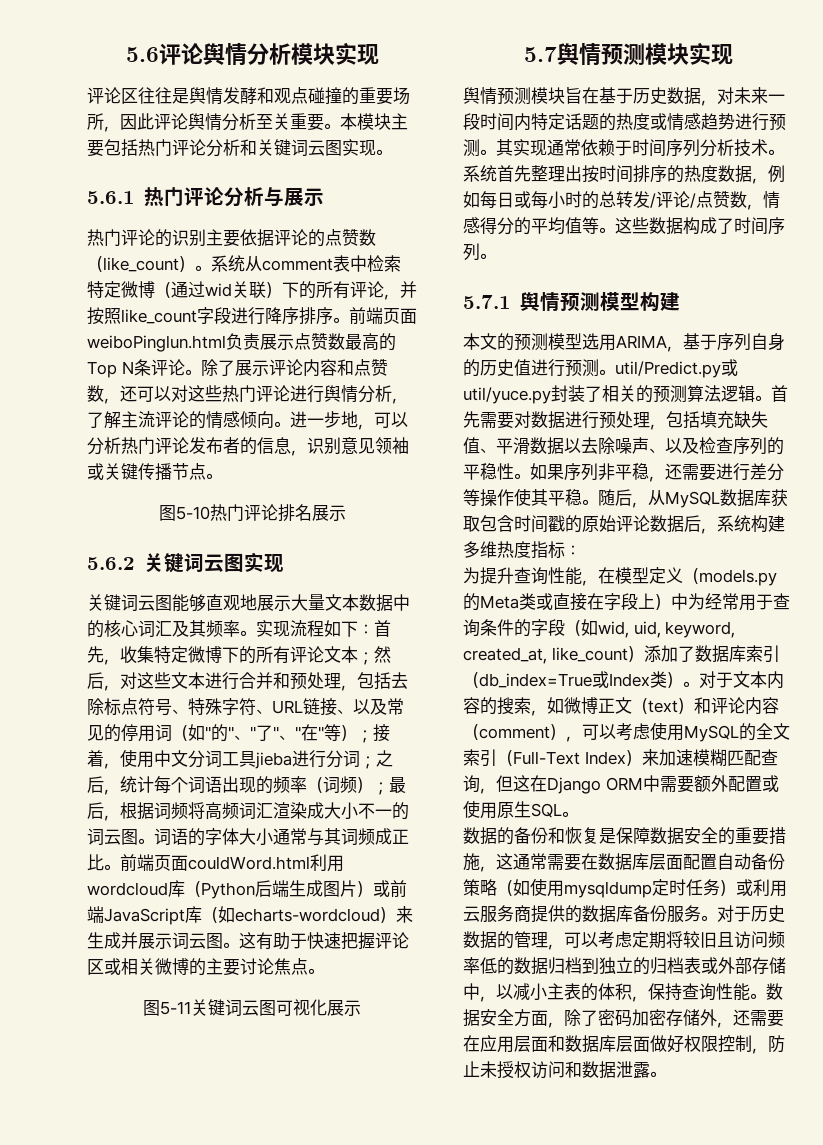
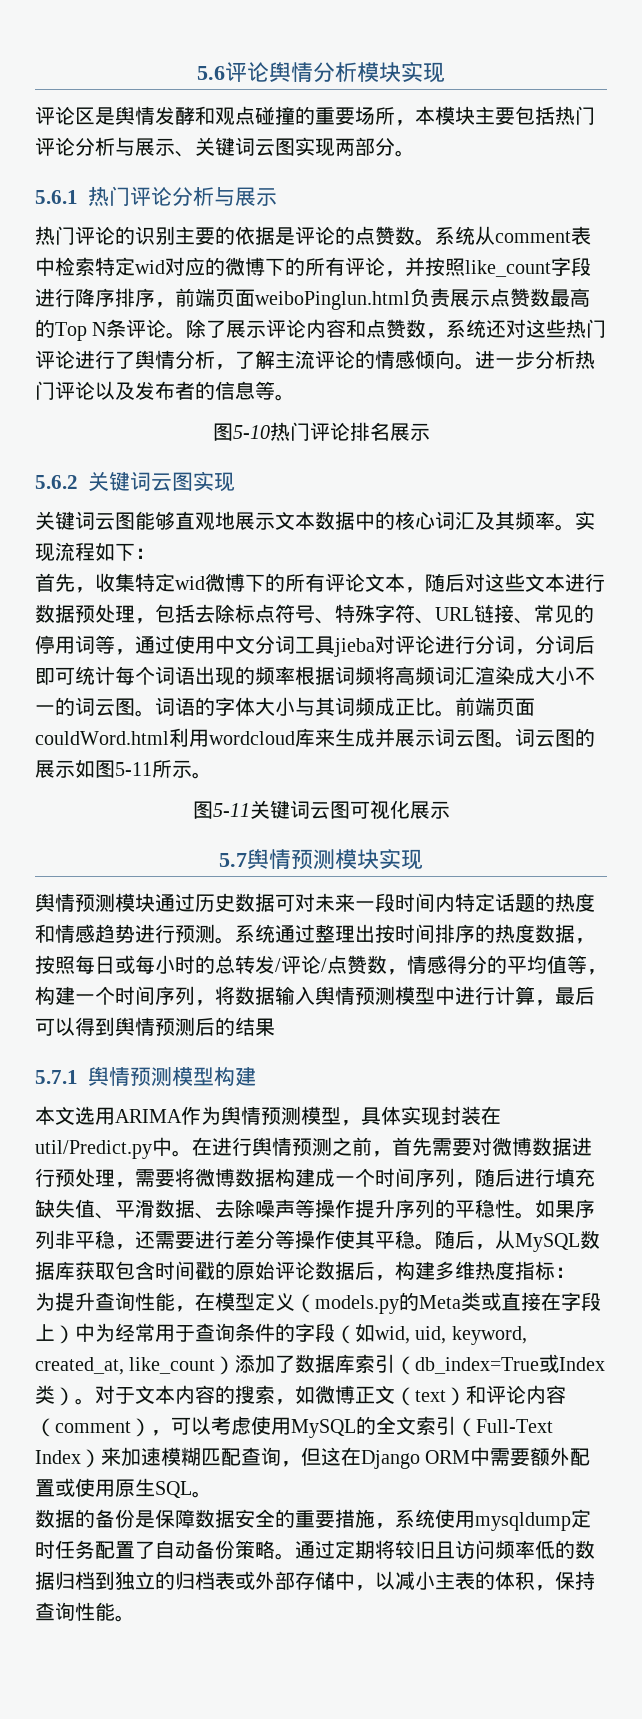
[138,87,172,104] 往往 -> (95, 116) none
[120,113,340,131] 因此评论舆情分析至关重要。 -> (415, 123) none
[240,139,376,156] 和关键词云图实现 -> [115,137,395,157] 与展示、关键词云图实现两部分
[240,229,274,247] 依据 -> [215,226,295,245] 的依据是
[87,256,195,272] （like_count） -> (415, 235) none
[121,281,282,298] 微博（通过wid关联） -> [135,257,265,276] wid对应的微博
[333,317,349,323] 。 -> [155,302,175,308] ，
[120,385,171,402] 还可以 -> [446,319,507,338] 系统还
(324, 394) none -> [115,351,135,369] 了
[341,411,408,430] 地，可以 -> (535, 360) none
(189, 445) none -> [95,381,135,400] 以及
[291,437,409,456] [87,463,206,481] ，识别意见领袖或关键传播节点 -> [255,381,275,400] 等
[291,594,325,611] 大量 -> (275, 521) none
(374, 629) none -> (155, 553) //
(188, 654) none -> [175,576,205,590] wid
[358,646,391,665] [87,672,120,691] ；然后， -> [405,573,465,593] ，随后
[239,672,290,689] 合并和 -> [35,604,75,623] 数据
[353,698,387,715] 以及 -> (534, 621) none
[172,724,390,743] [87,750,120,769] （如"的"、"了"、"在"等）；接着， -> [95,635,175,655] 等，通过
(292, 760) none -> [375,635,435,654] 对评论
[360,750,393,769] [87,776,120,795] ；之后， -> [515,635,595,655] [35,667,75,685] ，分词后即可
[307,776,406,795] [87,802,120,821] （词频）；最后， -> (295, 675) none
[273,828,307,845] 通常 -> (295, 706) none
[185,880,407,899] [87,906,396,925] （Python后端生成图片）或前端JavaScript库（如echarts-wordcloud） -> (315, 737) none
[239,932,409,950] [87,958,308,976] 这有助于快速把握评论区或相关微博的主要讨论焦点 -> [515,728,595,747] [35,759,192,778] 词云图的展示如图5-11所示
[565,87,717,106] 旨在基于历史数据， -> [155,893,295,912] 通过历史数据可
[650,113,667,130] 或 -> [35,924,55,943] 和
[496,139,784,157] [463,165,531,182] 其实现通常依赖于时间序列分析技术。系统首先 -> [235,924,315,943] 系统通过
[768,165,785,183] [463,191,480,208] 例如 -> [35,955,75,974] 按照
[599,217,785,235] [463,243,496,261] 。这些数据构成了时间序列。 -> [587,969,607,975] [35,986,595,1006] [35,1017,275,1036] ，构建一个时间序列，将数据输入舆情预测模型中进行计算，最后可以得到舆情预测后的结果
[497,333,785,352] [463,359,738,378] [463,385,771,404] 的预测模型选用ARIMA，基于序列自身的历史值进行预测。util/Predict.py或util/yuce.py封装了相关的预测算法逻辑。 -> [75,1106,501,1126] [35,1137,392,1159] 选用ARIMA作为舆情预测模型，具体实现封装在util/Predict.py中。在进行舆情预测之前，
(531, 419) none -> [492,1137,532,1156] 微博
[666,411,700,428] 包括 -> [135,1168,555,1188] 需要将微博数据构建成一个时间序列，随后进行
[564,438,581,453] 以 -> [195,1213,215,1219] 、
[649,437,733,454] 、以及检查 -> [295,1199,395,1218] 等操作提升
[717,515,751,532] 系统 -> (395, 1278) none
[548,827,599,844] 和恢复 -> (135, 1518) none
[496,853,785,871] [463,878,787,898] [463,905,785,923] [463,931,632,950] 这通常需要在数据库层面配置自动备份策略（如使用mysqldump定时任务）或利用云服务商提供的数据库备份服务。对于历史数据的管理，可以考虑 -> [395,1509,591,1531] [35,1540,335,1560] 系统使用mysqldump定时任务配置了自动备份策略。通过
[766,983,783,1000] [463,1009,784,1028] [463,1035,785,1054] [463,1061,666,1079] 数据安全方面，除了密码加密存储外，还需要在应用层面和数据库层面做好权限控制，防止未授权访问和数据泄露。 -> (135, 1618) none

